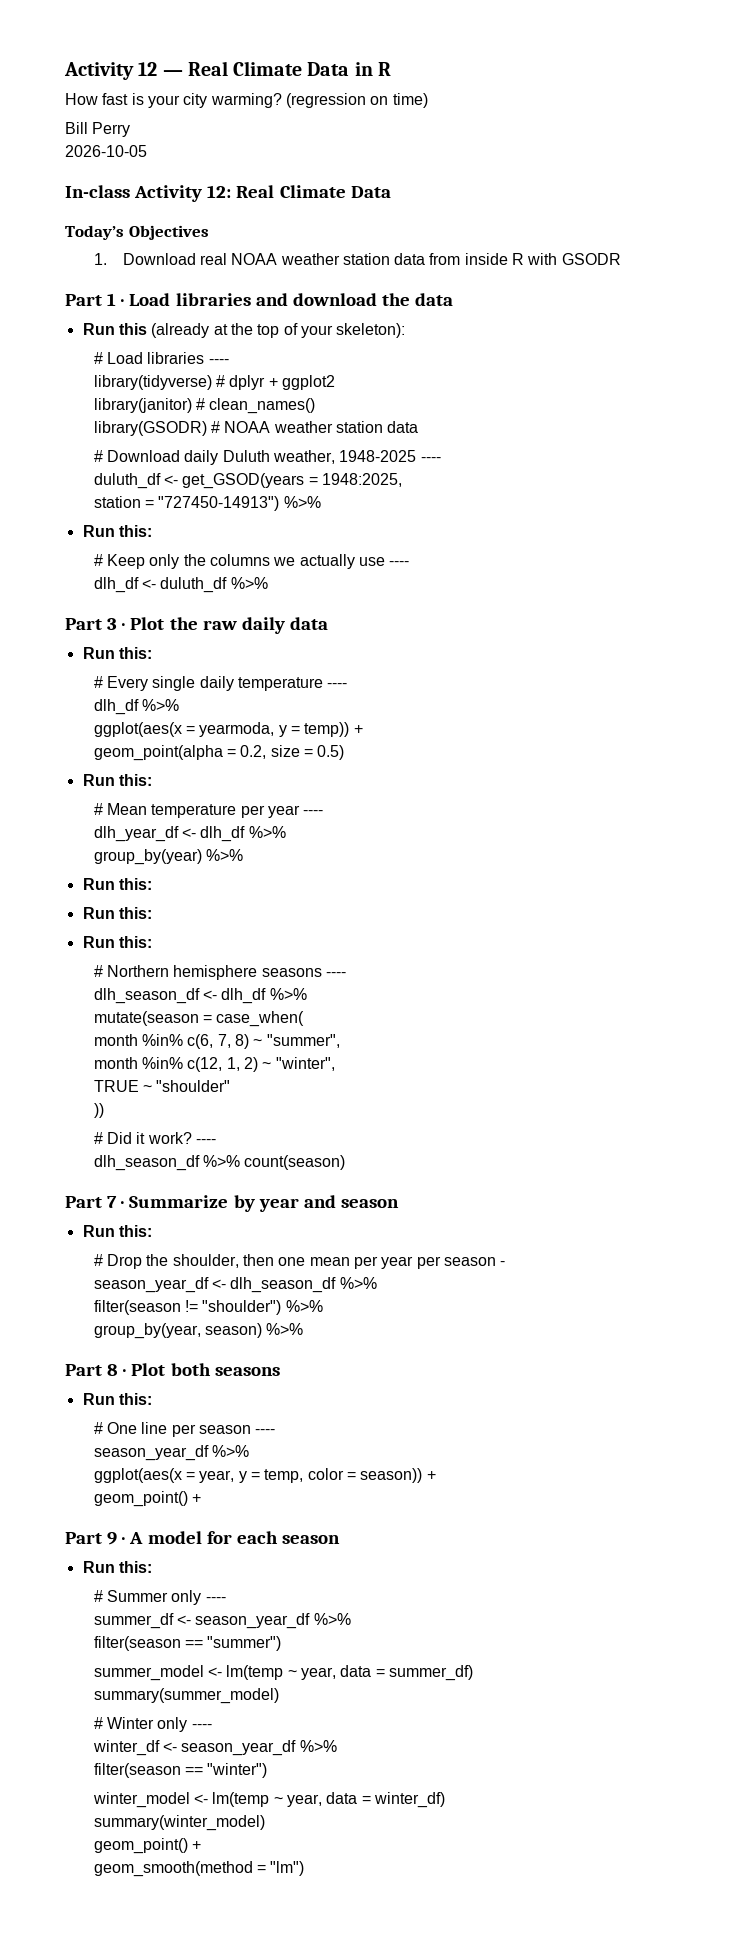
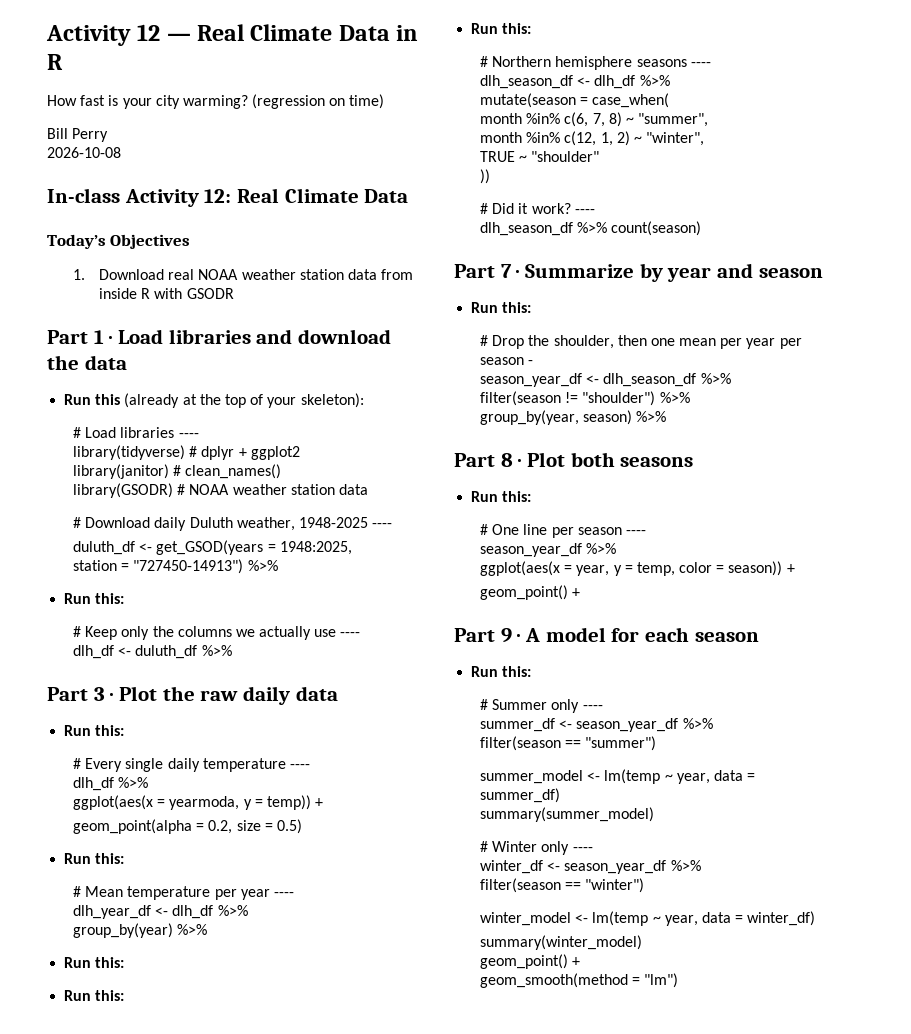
[65,145,147,157] 2026-10-05 -> [47,147,121,158] 2026-10-08

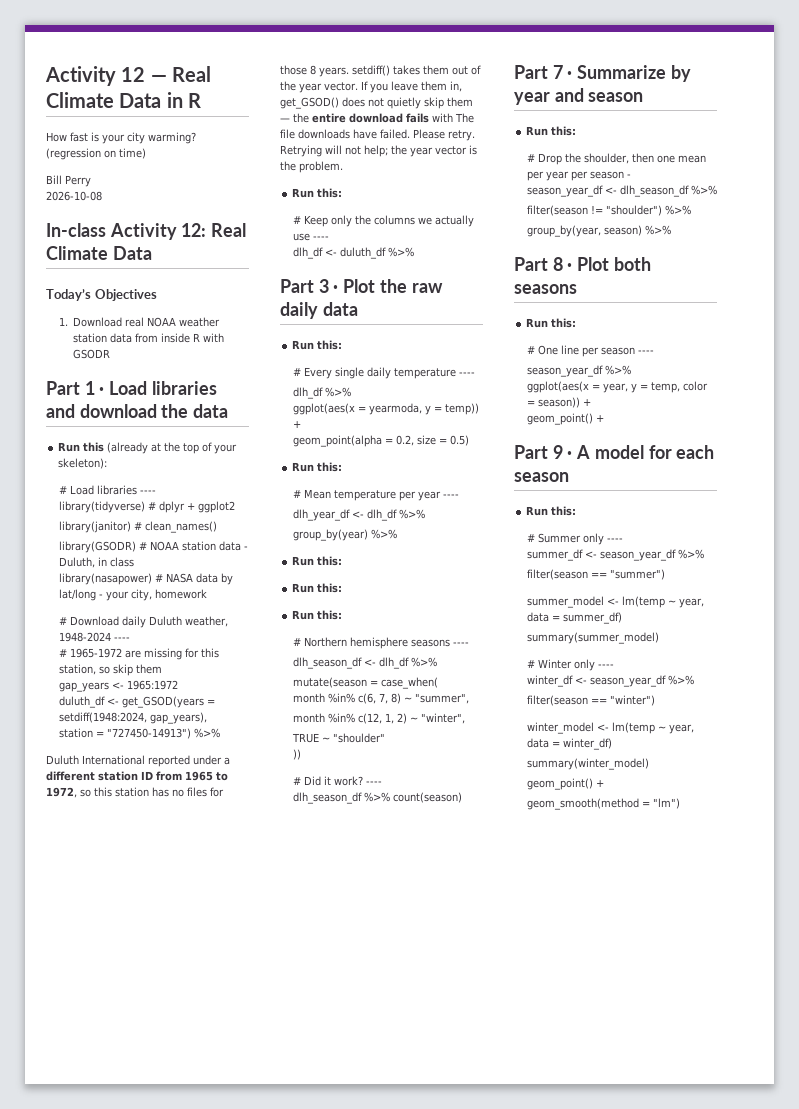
[232,484,368,495] weather station data -> [181,541,248,551] [58,557,134,568] [58,573,233,585] [58,589,207,601] station data - Duluth, in class // library(nasapower) # NASA data by lat/long - your city, homework
[298,517,393,528] 1948-2025 ---- -> [58,632,130,642] [58,648,219,660] [58,664,162,676] [58,680,178,692] 1948-2024 ---- // # 1965-1972 are missing for this station, so skip them // gap_years <- 1965:1972
[279,541,352,555] 1948:2025, -> [58,712,207,724] setdiff(1948:2024, gap_years),
(278, 565) none -> [46,755,230,767] [46,771,228,781] [46,787,224,798] [280,65,481,77] [280,81,462,93] [280,97,473,109] [280,113,474,123] [280,129,475,141] [280,145,477,157] [280,161,343,173] // Duluth International reported under a different station ID from 1965 to 1972, so this station has no files for those 8 years. setdiff() takes them out of the year vector. If you leave them in, get_GSOD() does not quietly skip them — the entire download fails with The file downloads have failed. Please retry. Retrying will not help; the year vector is the problem.

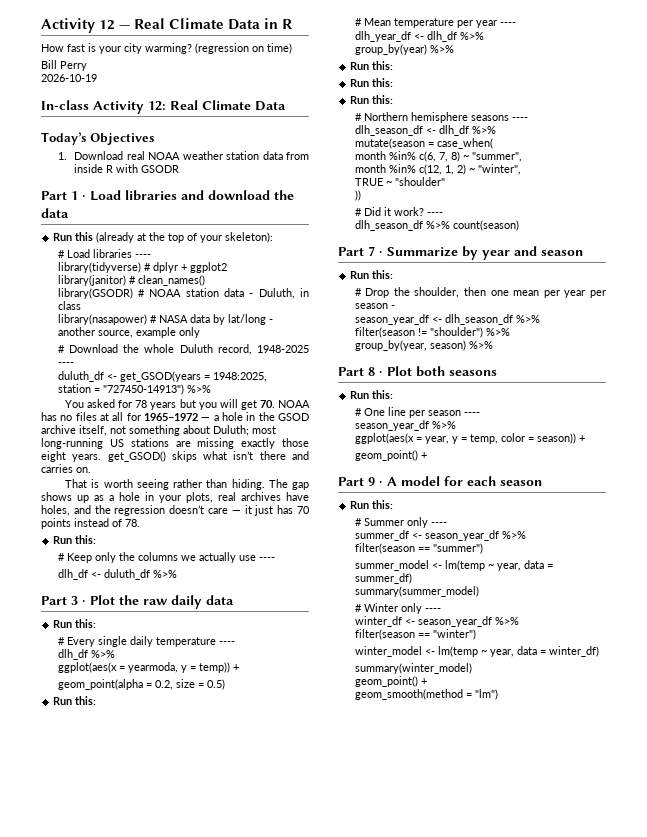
[46,191,102,201] 2026-10-08 -> [41,74,97,82] 2026-10-19
[105,589,207,601] [58,616,228,628] [58,632,130,642] [58,648,219,660] [58,664,162,676] [58,680,178,692] your city, homework // # Download daily Duluth weather, 1948-2024 ---- // # 1965-1972 are missing for this station, so skip them // gap_years <- 1965:1972 -> [57,327,200,338] [57,344,309,355] [57,362,74,366] another source, example only // # Download the whole Duluth record, 1948-2025 ----
[58,712,207,724] setdiff(1948:2024, gap_years), -> [212,372,267,382] 1948:2025,
[46,755,230,767] [46,771,228,781] [46,787,224,798] [280,65,481,77] [280,81,462,93] [280,97,473,109] [280,113,474,123] [280,129,475,141] [280,145,477,157] [280,161,343,173] Duluth International reported under a different station ID from 1965 to 1972, so this station has no files for those 8 years. setdiff() takes them out of the year vector. If you leave them in, get_GSOD() does not quietly skip them — the entire download fails with The file downloads have failed. Please retry. Retrying will not help; the year vector is the problem. -> [65,399,310,410] [41,412,310,421] [41,425,276,436] [41,438,309,449] [41,451,309,462] [41,464,91,473] [65,479,309,490] [41,492,309,503] [41,505,311,516] [41,518,140,529] You asked for 78 years but you will get 70. NOAA has no files at all for 1965–1972 — a hole in the GSOD archive itself, not something about Duluth; most long-running US stations are missing exactly those eight years. get_GSOD() skips what isn’t there and carries on. // That is worth seeing rather than hiding. The gap shows up as a hole in your plots, real archives have holes, and the regression doesn’t care — it just has 70 points instead of 78.

